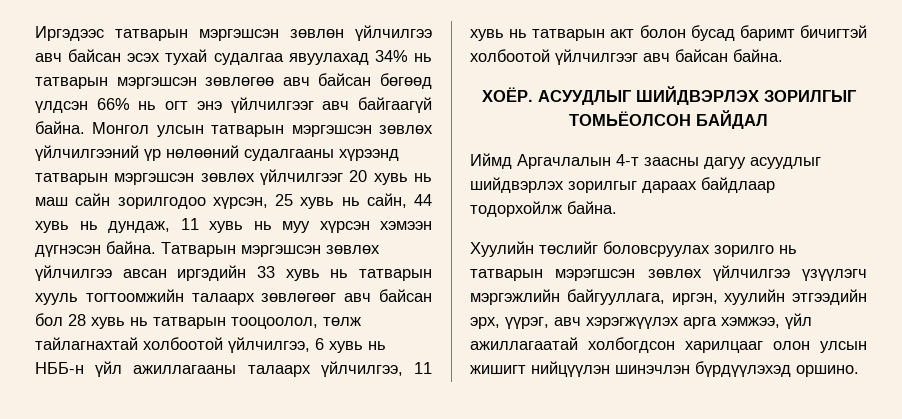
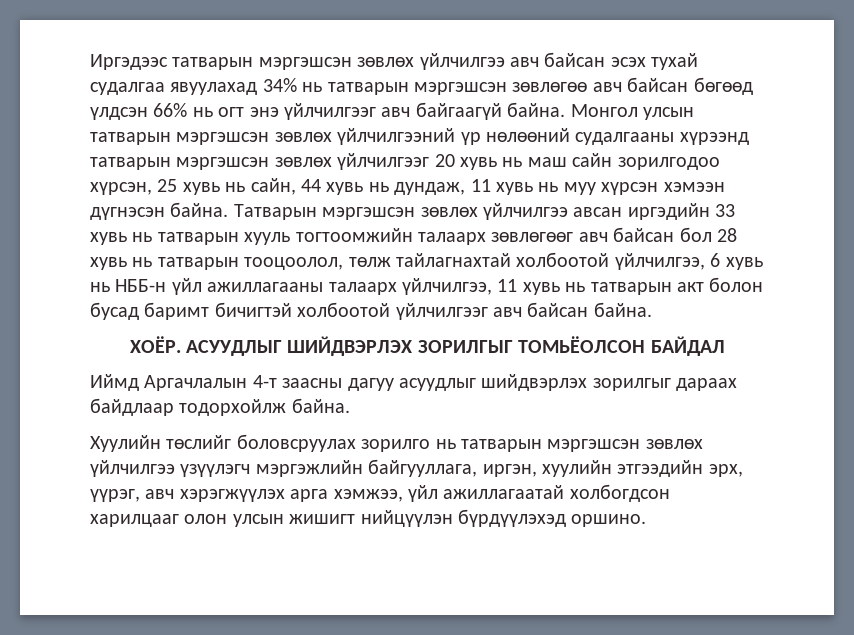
[290,29,344,38] зөвлөн -> [357,57,415,67] зөвлөх
[555,269,636,281] мэрэгшсэн -> [547,439,641,452] мэргэшсэн
[615,365,690,374] шинэчлэн -> (453, 518) none

